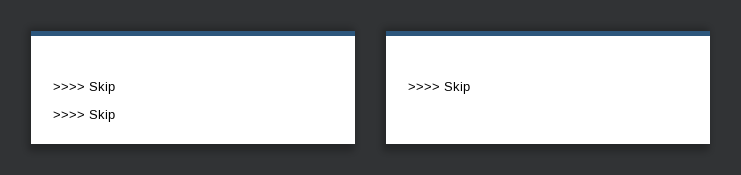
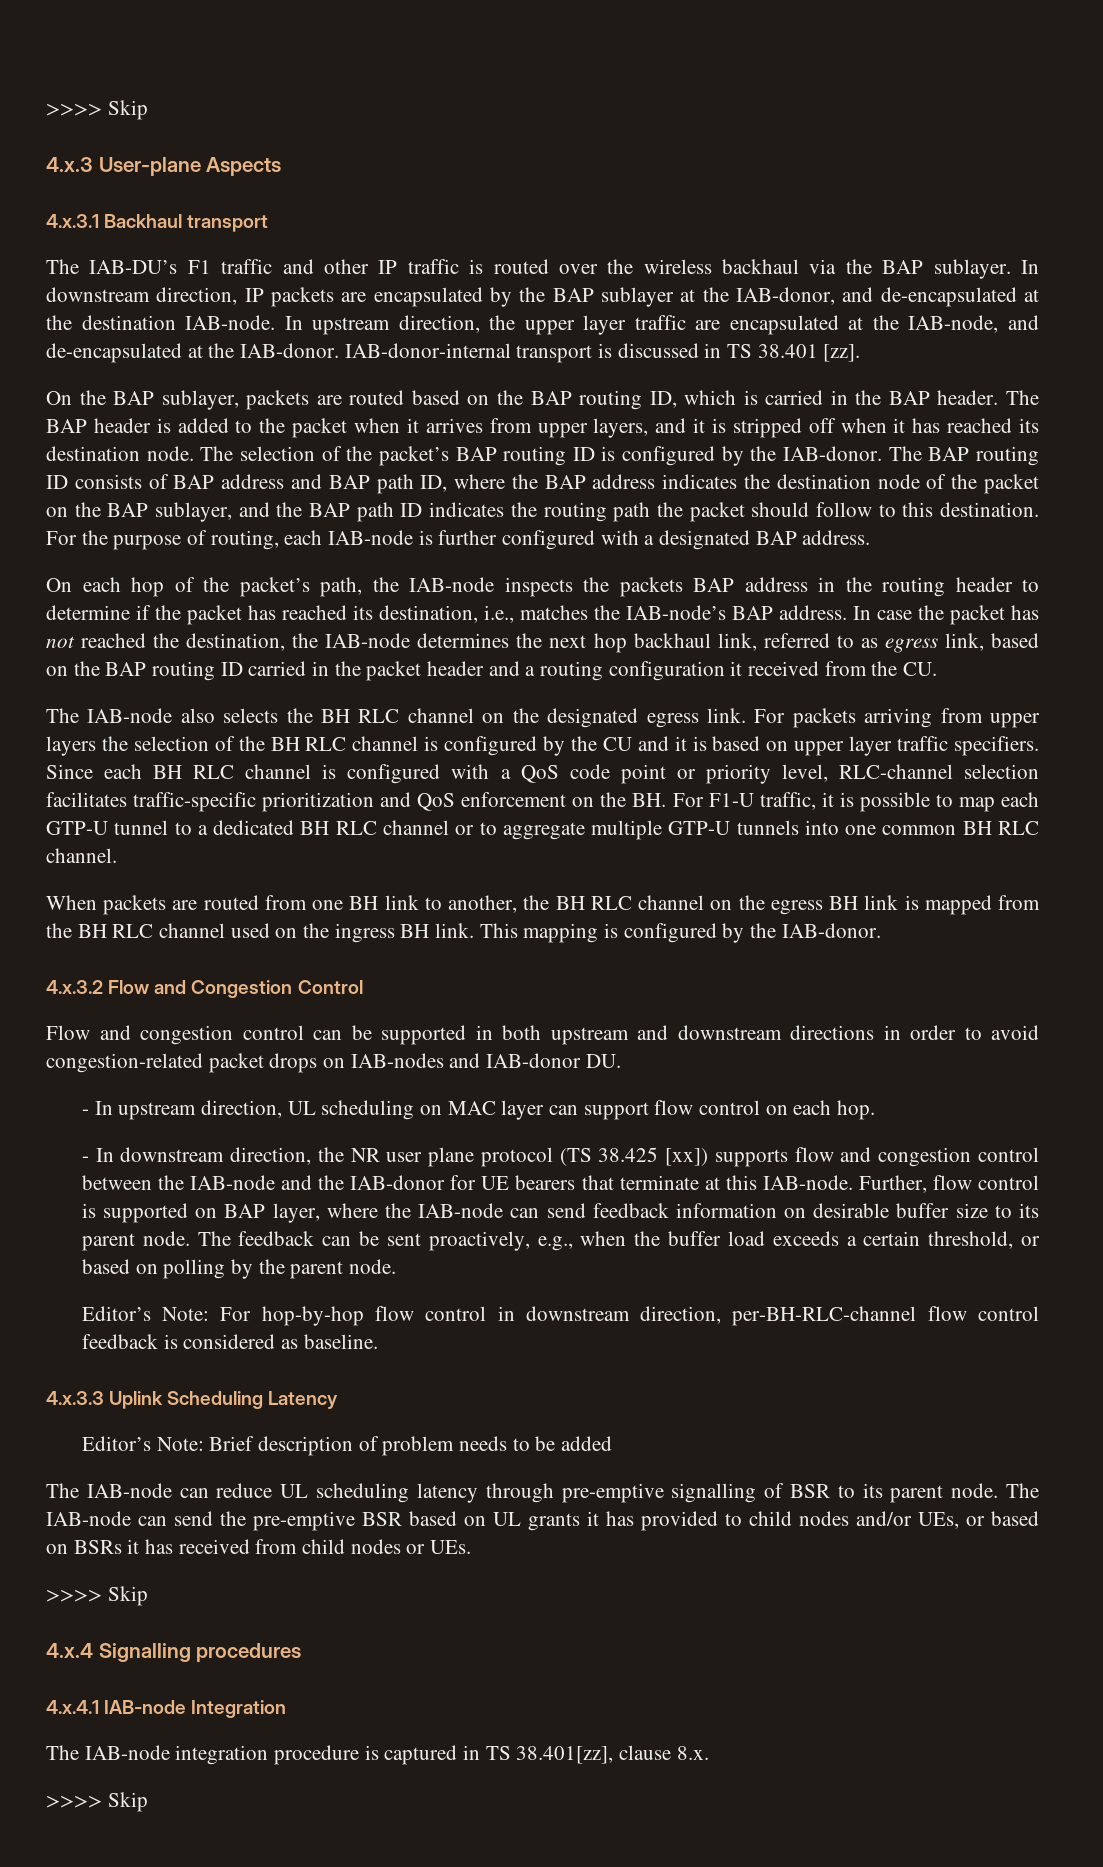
[53,82,115,94] [53,110,115,122] >>>> Skip // >>>> Skip -> [46,100,148,120] [46,157,282,176] [46,214,269,232] [46,259,1040,279] [46,287,1039,307] [46,315,1039,335] [46,343,861,363] [46,390,1039,410] [46,418,1040,438] [46,446,1039,466] [46,474,1039,494] [46,502,1040,522] [46,530,871,550] [46,577,1039,597] [46,605,1039,625] [46,633,1039,653] [46,661,938,681] [46,708,1040,728] [46,736,1040,756] [46,764,1039,784] [46,792,1039,812] [46,820,1040,840] [46,848,117,863] [46,895,1040,915] [46,923,881,943] [46,980,363,998] [46,1025,1039,1045] [46,1053,621,1073] [81,1100,875,1120] [81,1147,1039,1167] [81,1175,1039,1193] [81,1203,1039,1223] [81,1231,1041,1251] [81,1259,396,1279] [81,1306,1039,1326] [81,1334,378,1349] [46,1391,339,1409] [81,1436,612,1456] [46,1483,1039,1503] [46,1511,1039,1531] [46,1539,472,1554] [46,1586,148,1606] [46,1643,302,1662] [46,1700,287,1718] [46,1745,709,1765] >>>> Skip // 4.x.3 User-plane Aspects // 4.x.3.1 Backhaul transport // The IAB-DU’s F1 traffic and other IP traffic is routed over the wireless backhaul via the BAP sublayer. In downstream direction, IP packets are encapsulated by the BAP sublayer at the IAB-donor, and de-encapsulated at the destination IAB-node. In upstream direction, the upper layer traffic are encapsulated at the IAB-node, and de-encapsulated at the IAB-donor. IAB-donor-internal transport is discussed in TS 38.401 [zz]. // On the BAP sublayer, packets are routed based on the BAP routing ID, which is carried in the BAP header. The BAP header is added to the packet when it arrives from upper layers, and it is stripped off when it has reached its destination node. The selection of the packet’s BAP routing ID is configured by the IAB-donor. The BAP routing ID consists of BAP address and BAP path ID, where the BAP address indicates the destination node of the packet on the BAP sublayer, and the BAP path ID indicates the routing path the packet should follow to this destination. For the purpose of routing, each IAB-node is further configured with a designated BAP address. // On each hop of the packet’s path, the IAB-node inspects the packets BAP address in the routing header to determine if the packet has reached its destination, i.e., matches the IAB-node’s BAP address. In case the packet has not reached the destination, the IAB-node determines the next hop backhaul link, referred to as egress link, based on the BAP routing ID carried in the packet header and a routing configuration it received from the CU. // The IAB-node also selects the BH RLC channel on the designated egress link. For packets arriving from upper layers the selection of the BH RLC channel is configured by the CU and it is based on upper layer traffic specifiers. Since each BH RLC channel is configured with a QoS code point or priority level, RLC-channel selection facilitates traffic-specific prioritization and QoS enforcement on the BH. For F1-U traffic, it is possible to map each GTP-U tunnel to a dedicated BH RLC channel or to aggregate multiple GTP-U tunnels into one common BH RLC channel. // When packets are routed from one BH link to another, the BH RLC channel on the egress BH link is mapped from the BH RLC channel used on the ingress BH link. This mapping is configured by the IAB-donor. // 4.x.3.2 Flow and Congestion Control // Flow and congestion control can be supported in both upstream and downstream directions in order to avoid congestion-related packet drops on IAB-nodes and IAB-donor DU. // - In upstream direction, UL scheduling on MAC layer can support flow control on each hop. // - In downstream direction, the NR user plane protocol (TS 38.425 [xx]) supports flow and congestion control between the IAB-node and the IAB-donor for UE bearers that terminate at this IAB-node. Further, flow control is supported on BAP layer, where the IAB-node can send feedback information on desirable buffer size to its parent node. The feedback can be sent proactively, e.g., when the buffer load exceeds a certain threshold, or based on polling by the parent node. // Editor’s Note: For hop-by-hop flow control in downstream direction, per-BH-RLC-channel flow control feedback is considered as baseline. // 4.x.3.3 Uplink Scheduling Latency // Editor’s Note: Brief description of problem needs to be added // The IAB-node can reduce UL scheduling latency through pre-emptive signalling of BSR to its parent node. The IAB-node can send the pre-emptive BSR based on UL grants it has provided to child nodes and/or UEs, or based on BSRs it has received from child nodes or UEs. // >>>> Skip // 4.x.4 Signalling procedures // 4.x.4.1 IAB-node Integration // The IAB-node integration procedure is captured in TS 38.401[zz], clause 8.x.

